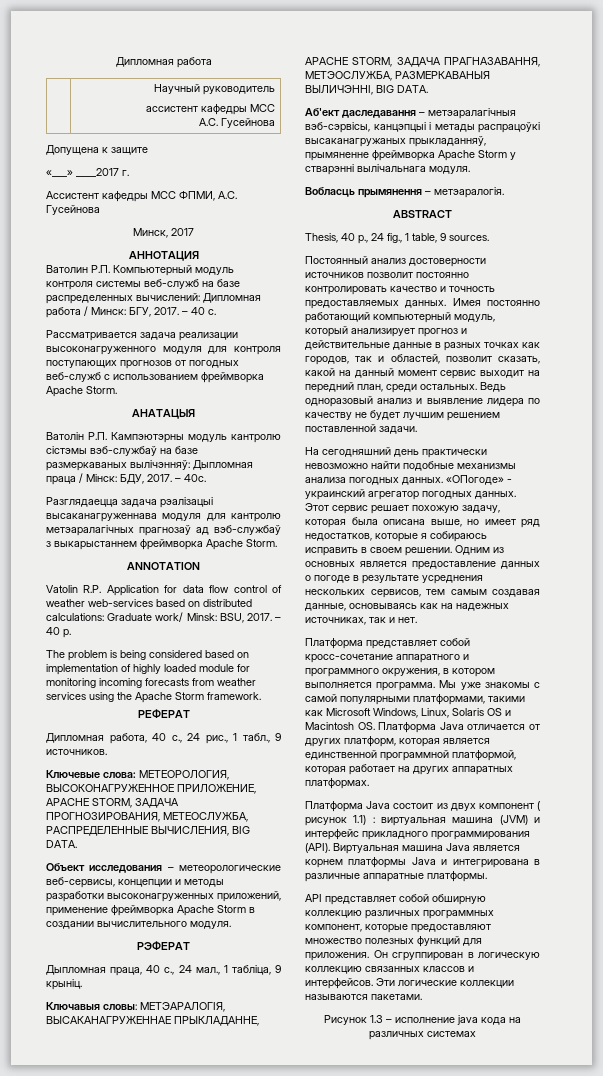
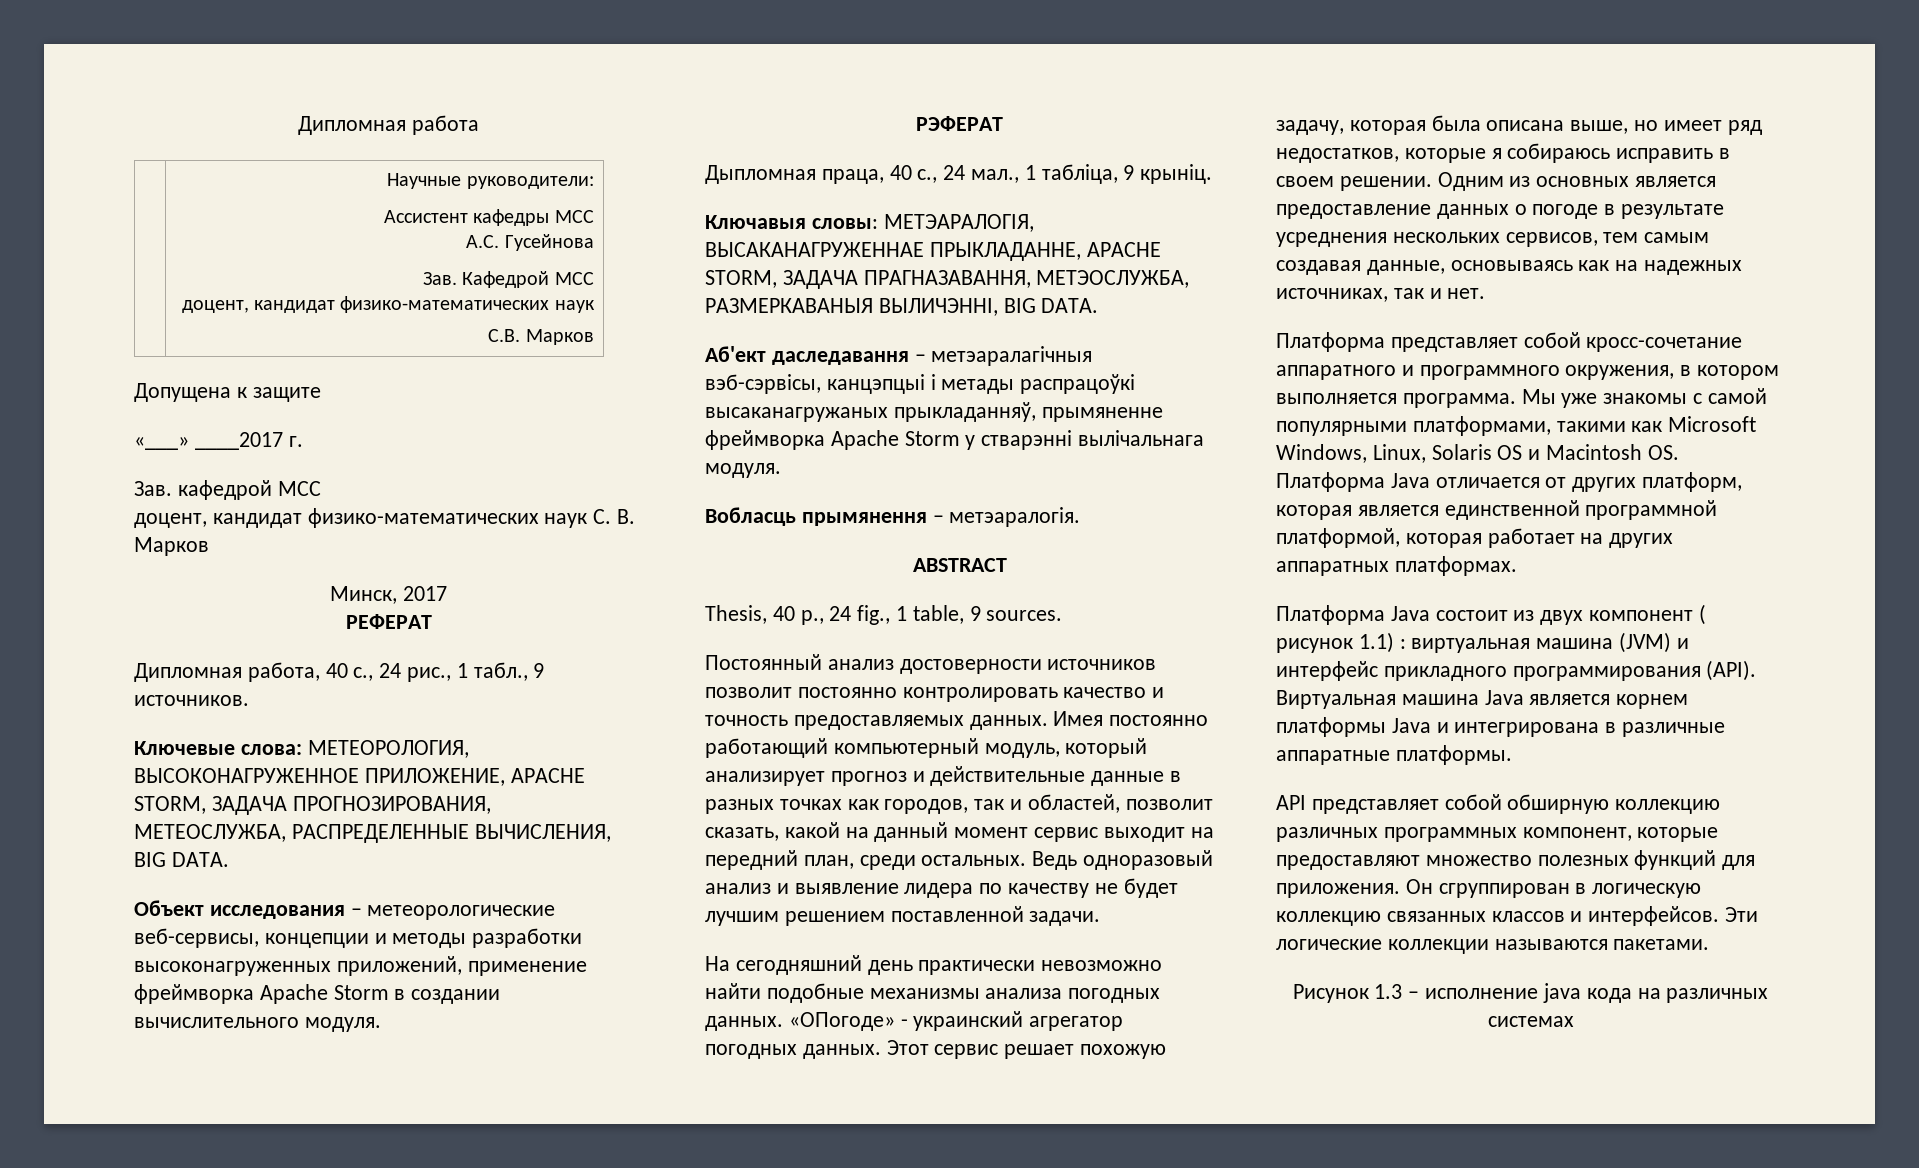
[154,84,276,95] [146,106,199,112] Научный руководитель // ассистент -> [387,173,594,189] [384,210,469,223] Научные руководители: // Ассистент
(276, 123) none -> [423,271,594,288] [181,296,595,313] [488,329,594,345] // Зав. Кафедрой МСС // доцент, кандидат физико-математических наук // С.В. Марков
[46,191,237,202] [46,205,100,215] [133,228,194,238] [128,251,199,261] [46,265,234,276] [46,279,240,290] [46,293,261,304] [46,306,216,318] [46,330,238,341] [46,346,281,355] [46,360,239,369] [46,372,264,383] [46,386,117,397] [132,409,195,419] [46,432,281,443] [46,446,198,456] [46,460,253,471] [46,473,206,485] [46,497,213,508] [46,513,281,522] [46,525,281,536] [46,539,277,550] [127,562,200,570] [46,585,282,596] [46,599,252,607] [46,612,281,623] [46,627,71,638] [46,650,249,661] [46,664,250,675] [46,678,256,688] [46,692,261,703] Ассистент кафедры МСС ФПМИ, А.С. Гусейнова // Минск, 2017 // АННОТАЦИЯ // Ватолин Р.П. Компьютерный модуль контроля системы веб-служб на базе распределенных вычислений: Дипломная работа / Минск: БГУ, 2017. – 40 с. // Рассматривается задача реализации высоконагруженного модуля для контроля поступающих прогнозов от погодных веб-служб с использованием фреймворка Apache Storm. // АНАТАЦЫЯ // Ватолiн Р.П. Кампэютэрны модуль кантролю сiстэмы вэб-службаў на базе размеркаваных вылiчэнняў: Дыпломная праца / Мінск: БДУ, 2017. – 40с. // Разглядаецца задача рэалізацыі высаканагруженнава модуля для кантролю метэаралагічных прагнозаў ад вэб-службаў з выкарыстаннем фреймворка Apache Storm. // ANNOTATION // Vatolin R.P. Application for data flow control of weather web-services based on distributed calculations: Graduate work/ Minsk: BSU, 2017. – 40 p. // The problem is being considered based on implementation of highly loaded module for monitoring incoming forecasts from weather services using the Apache Storm framework. -> [134,480,321,500] [134,508,636,528] [134,537,209,556] [330,586,447,604] Зав. кафедрой МСС // доцент, кандидат физико-математических наук С. В. Марков // Минск, 2017

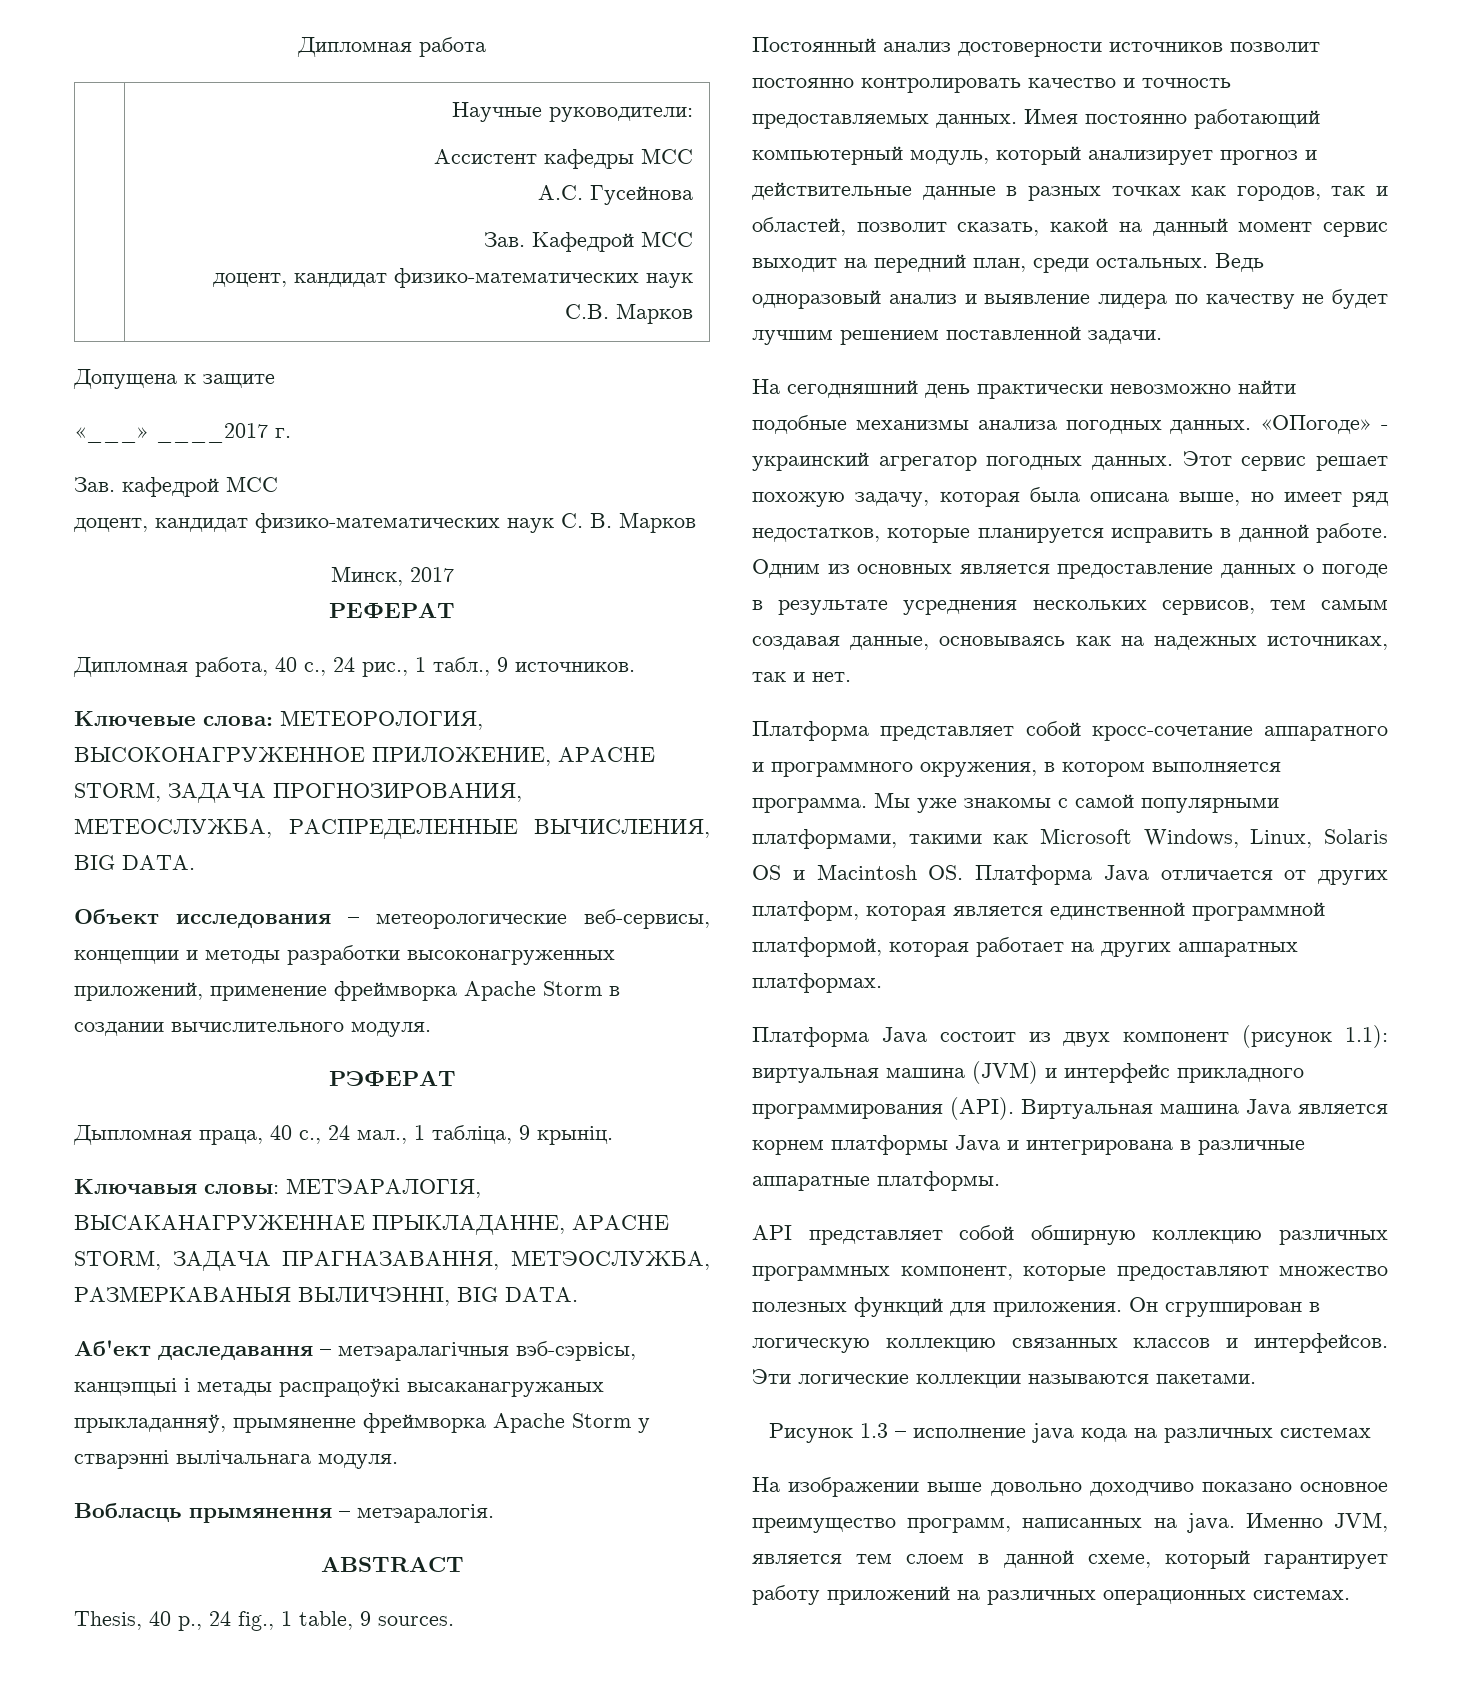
[1491,143,1731,163] [1276,176,1432,191] я собираюсь исправить в своем решении. -> [977,523,1388,543] планируется исправить в данной работе.
[1698,604,1706,625] [1276,632,1406,653] ( рисунок 1.1) : -> [1242,1025,1388,1048] (рисунок 1.1):
(1574, 1021) none -> [752,1477,1388,1497] [752,1512,1388,1533] [752,1550,1388,1569] [752,1585,1350,1605] // На изображении выше довольно доходчиво показано основное преимущество программ, написанных на java. Именно JVM, является тем слоем в данной схеме, который гарантирует работу приложений на различных операционных системах.

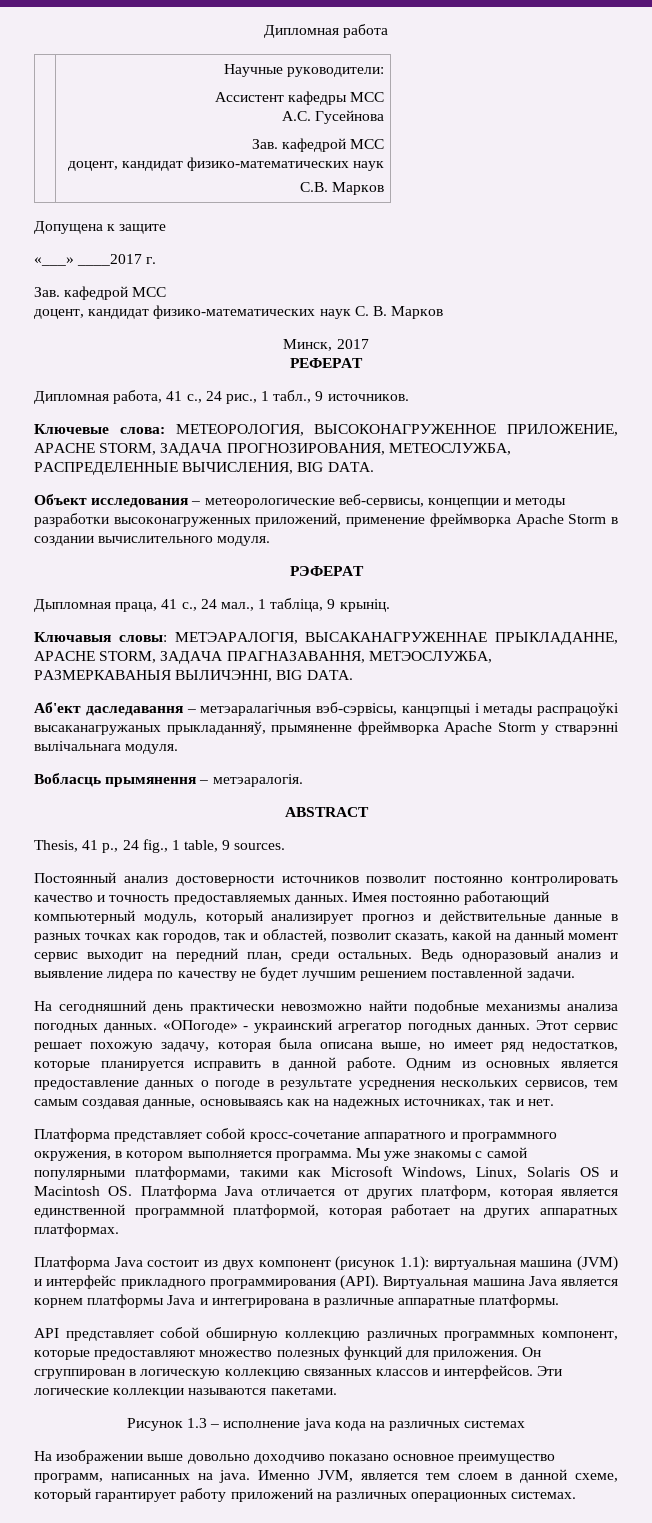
[531,232,634,252] Кафедрой -> [281,138,346,152] кафедрой
[275,657,297,672] 40 -> [166,391,183,401] 41
[270,1125,292,1140] 40 -> [161,599,178,609] 41
[149,1611,171,1626] 40 -> [82,840,99,850] 41

